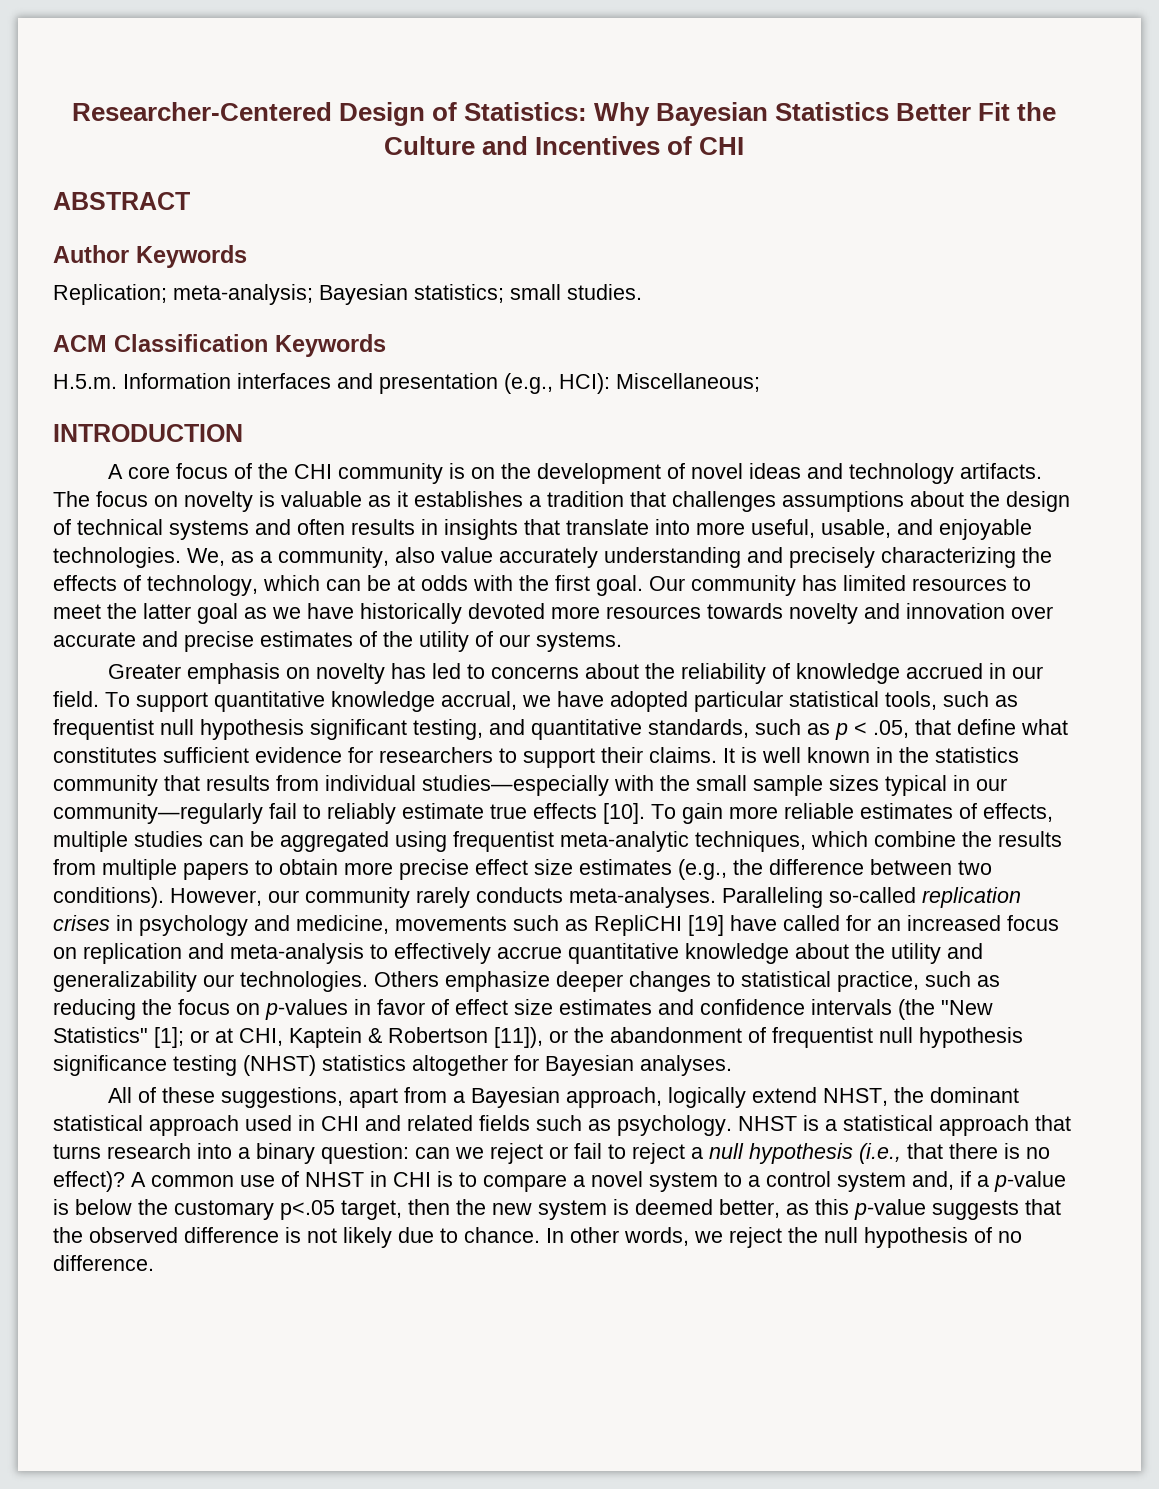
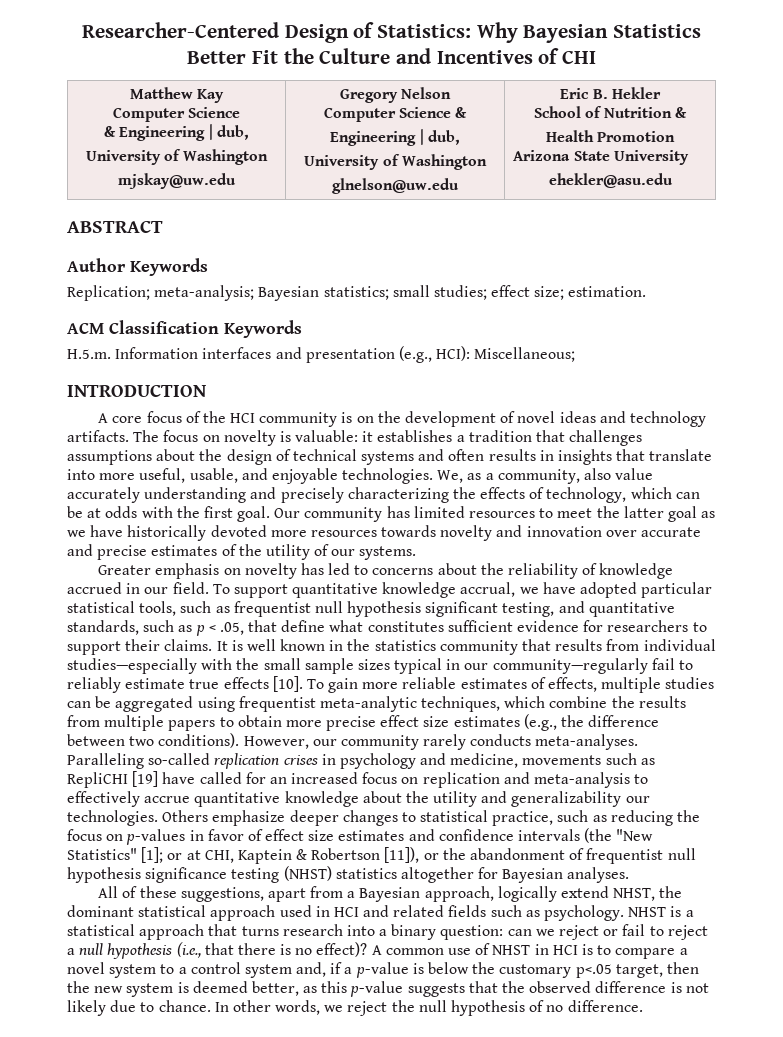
(745, 146) none -> [129,87,225,103] [112,107,241,122] [104,124,249,141] [85,149,269,165] [118,173,236,189] [339,87,452,103] [323,107,468,122] [330,129,460,146] [304,154,487,170] [332,178,459,194] [560,87,661,99] [533,106,688,118] [545,130,676,142] [513,150,689,165] [548,173,673,188] // Matthew Kay // Computer Science // & Engineering | dub, // University of Washington // mjskay@uw.edu | Gregory Nelson // Computer Science & // Engineering | dub, // University of Washington // glnelson@uw.edu | Eric B. Hekler // School of Nutrition & // Health Promotion // Arizona State University // ehekler@asu.edu
[567,284,642,300] studies. -> [433,285,647,300] studies; effect size; estimation.
[293,464,332,479] CHI -> [230,413,256,423] HCI
[281,491,391,507] valuable as -> [295,430,359,442] valuable:
[321,1116,359,1131] CHI -> [333,907,359,917] HCI
[393,1172,431,1187] CHI -> [552,945,578,955] HCI

